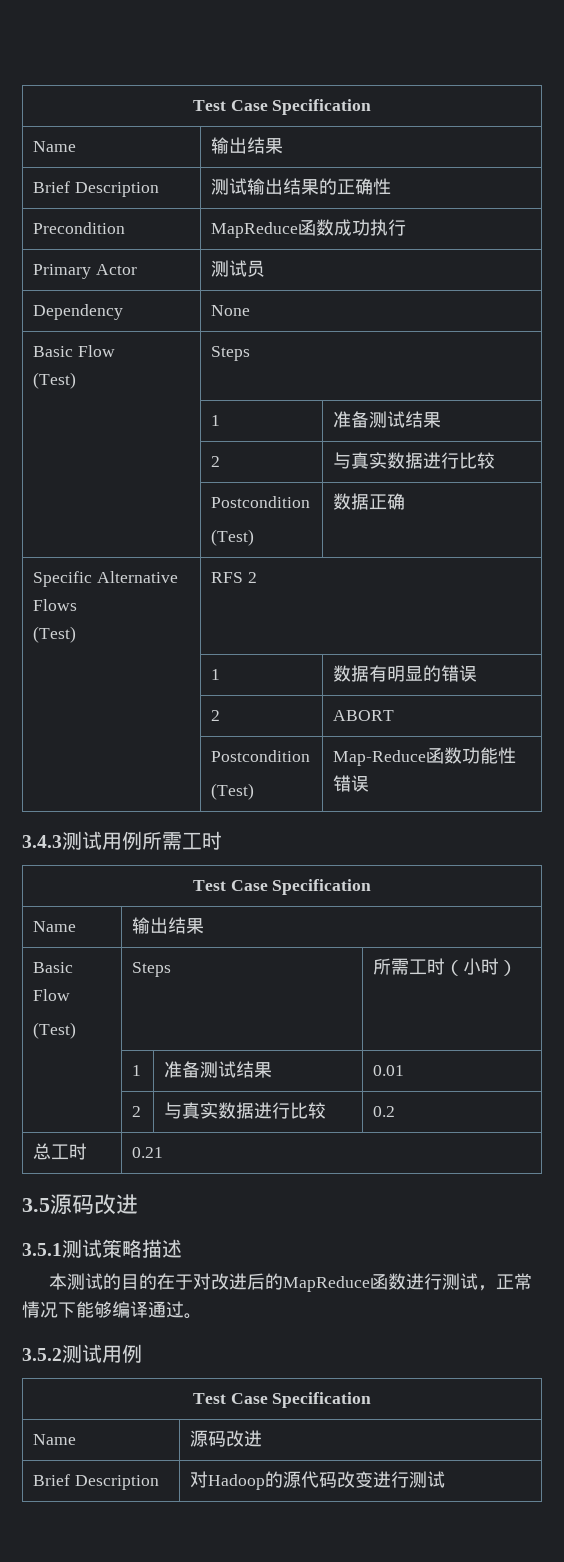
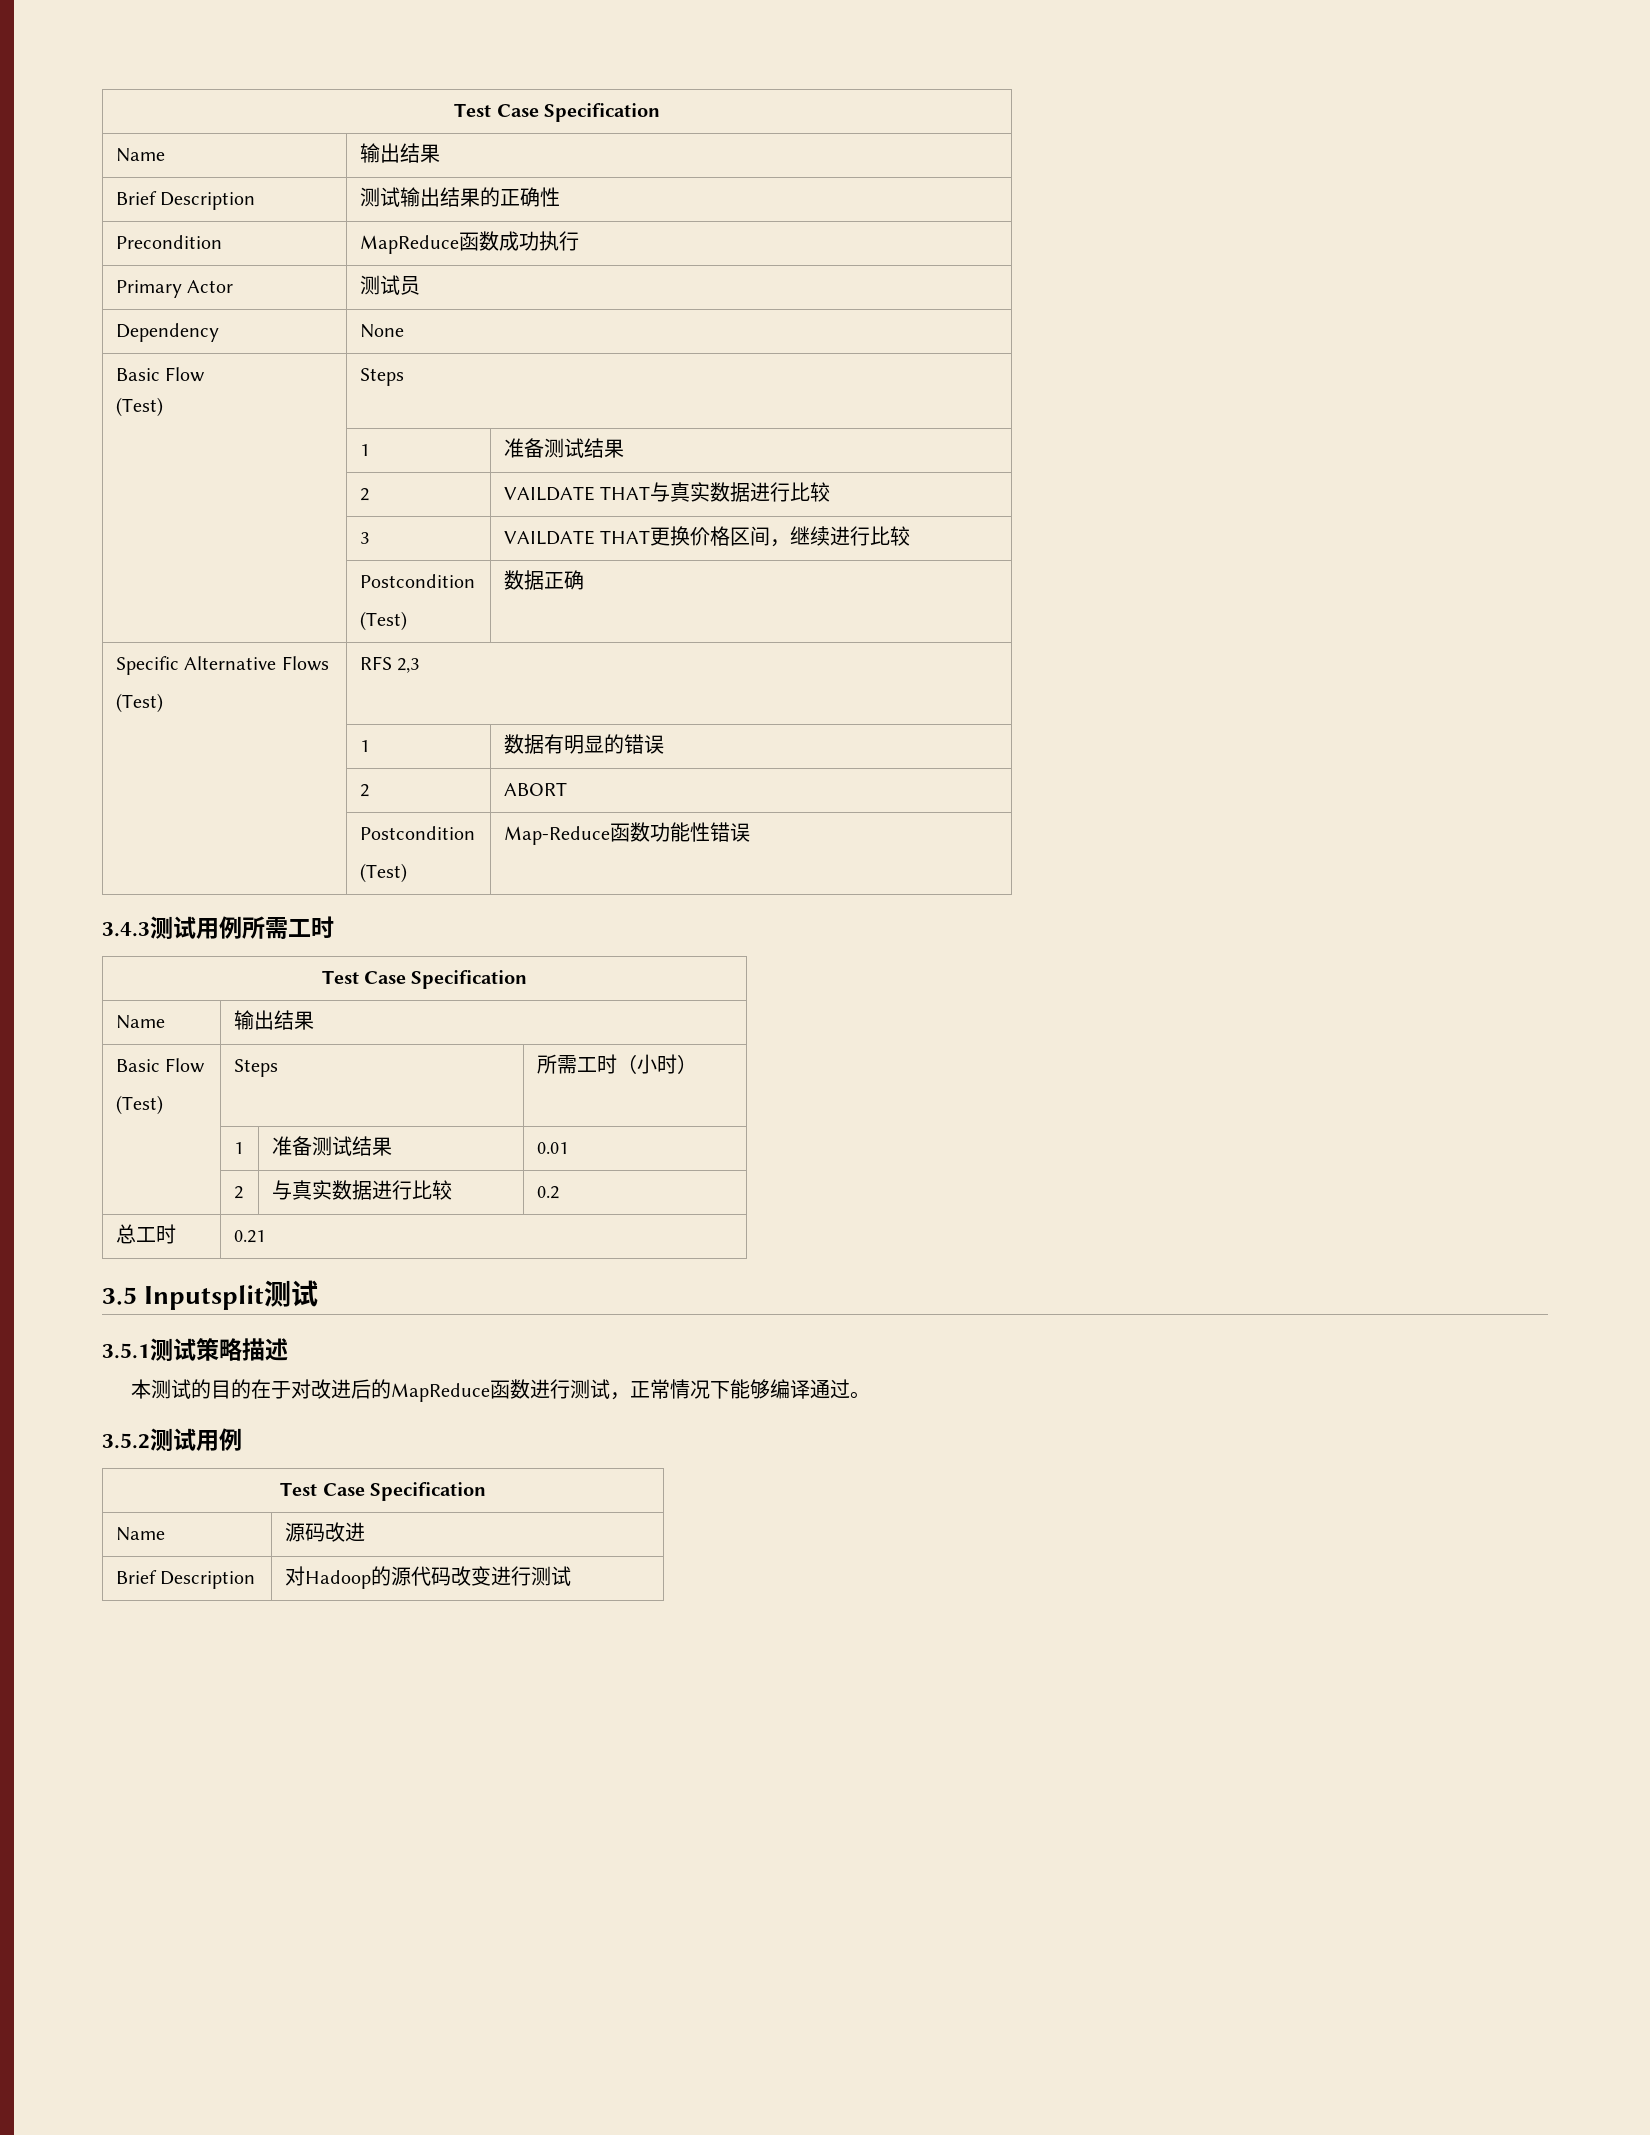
[333,452,496,469] 与真实数据进行比较 -> [503,482,831,502] [359,532,369,544] [503,526,911,547] VAILDATE THAT与真实数据进行比较 // | 3 | VAILDATE THAT更换价格区间，继续进行比较
[247,572,257,583] 2 -> [397,658,420,673] 2,3
[50,1194,138,1215] 源码改进 -> [144,1280,319,1310] Inputsplit测试

